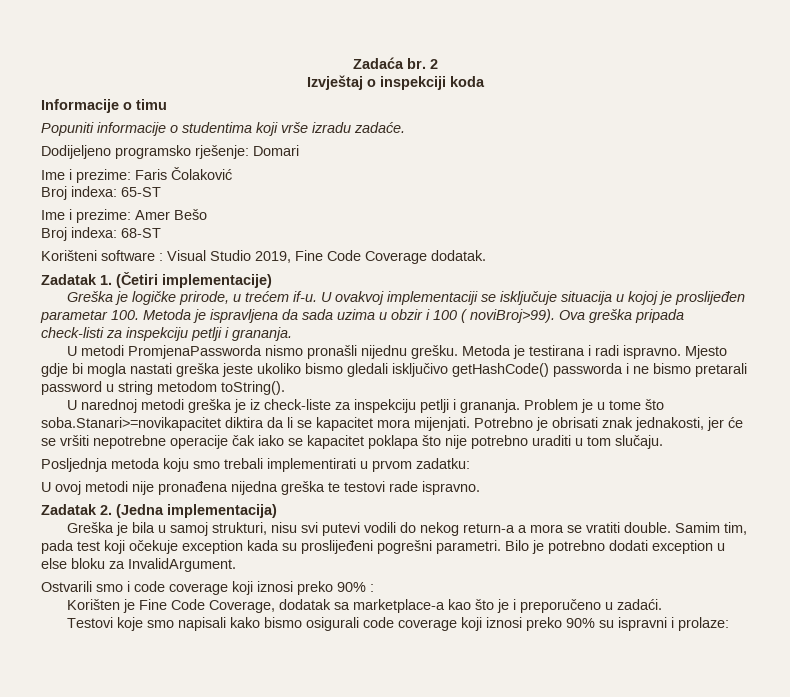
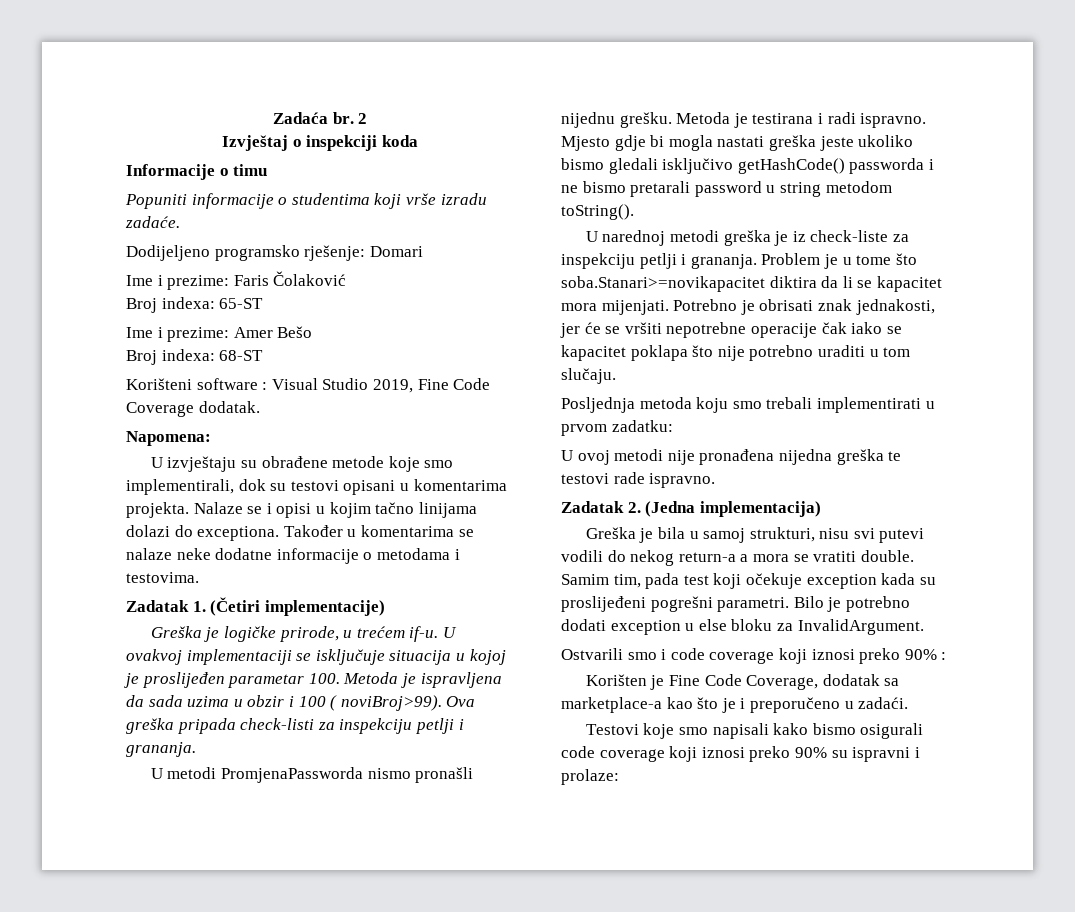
(486, 255) none -> [126,431,211,446] [150,456,454,472] [126,479,507,495] [126,502,477,518] [126,525,474,541] [126,548,460,564] [126,572,199,583] // Napomena: // U izvještaju su obrađene metode koje smo implementirali, dok su testovi opisani u komentarima projekta. Nalaze se i opisi u kojim tačno linijama dolazi do exceptiona. Također u komentarima se nalaze neke dodatne informacije o metodama i testovima.

